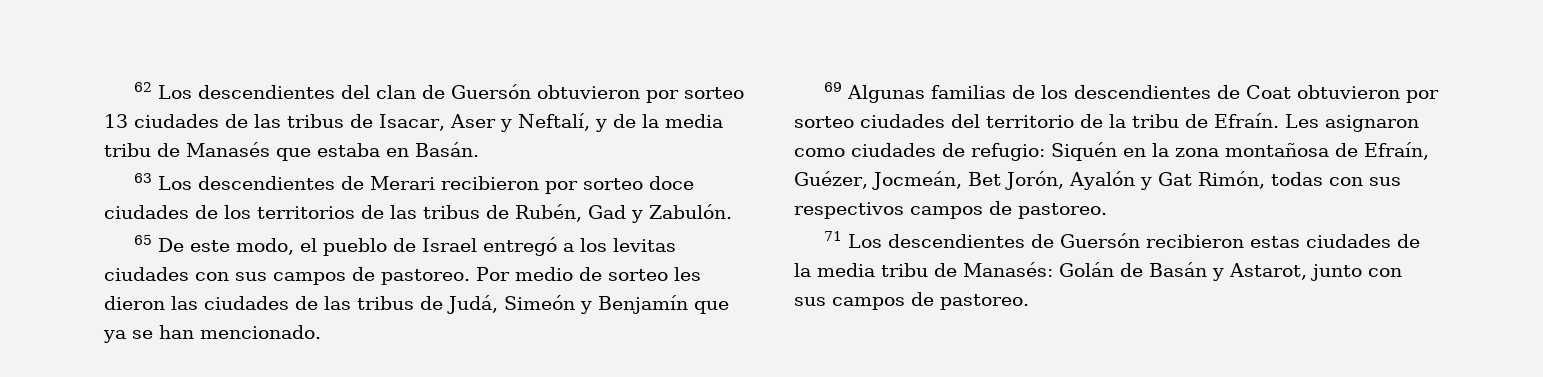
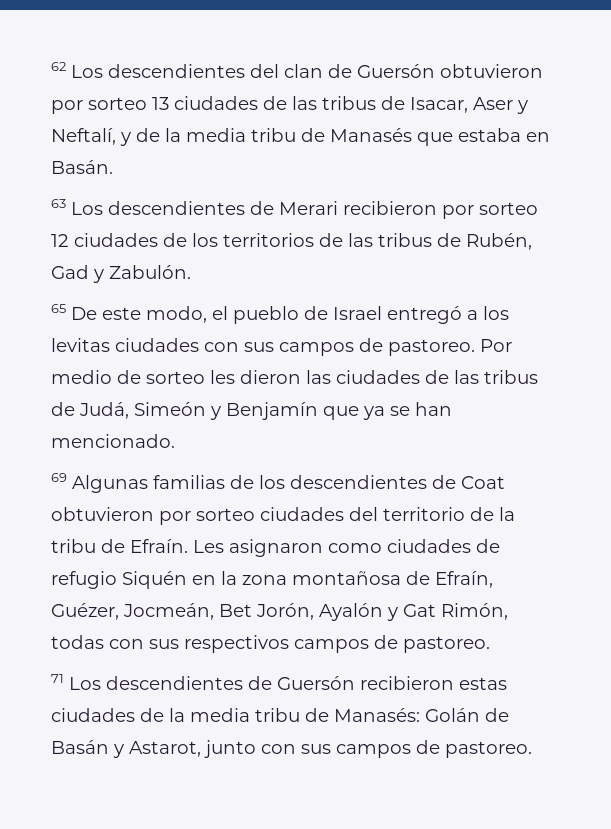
[648,176,694,190] doce -> [51,234,69,247] 12
[971,143,1045,161] refugio: -> [51,571,117,589] refugio

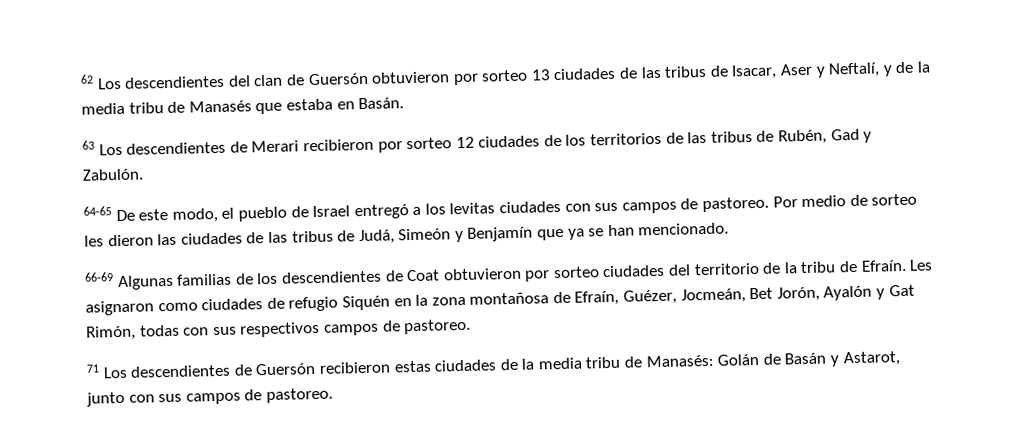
[51,304,66,313] 65 -> [83,206,112,216] 64-65
[51,473,67,482] 69 -> [84,272,114,282] 66-69

